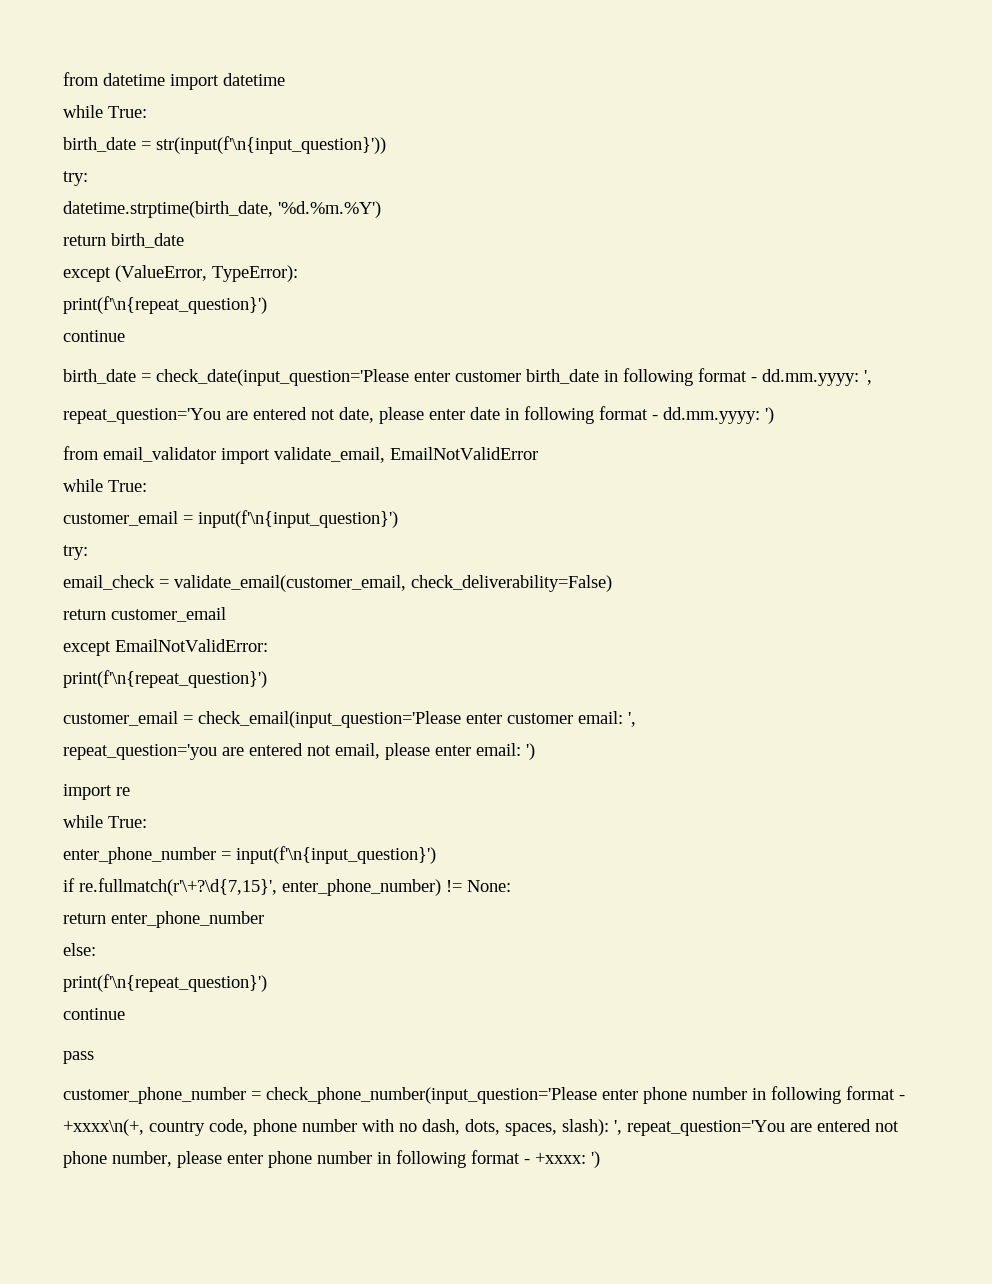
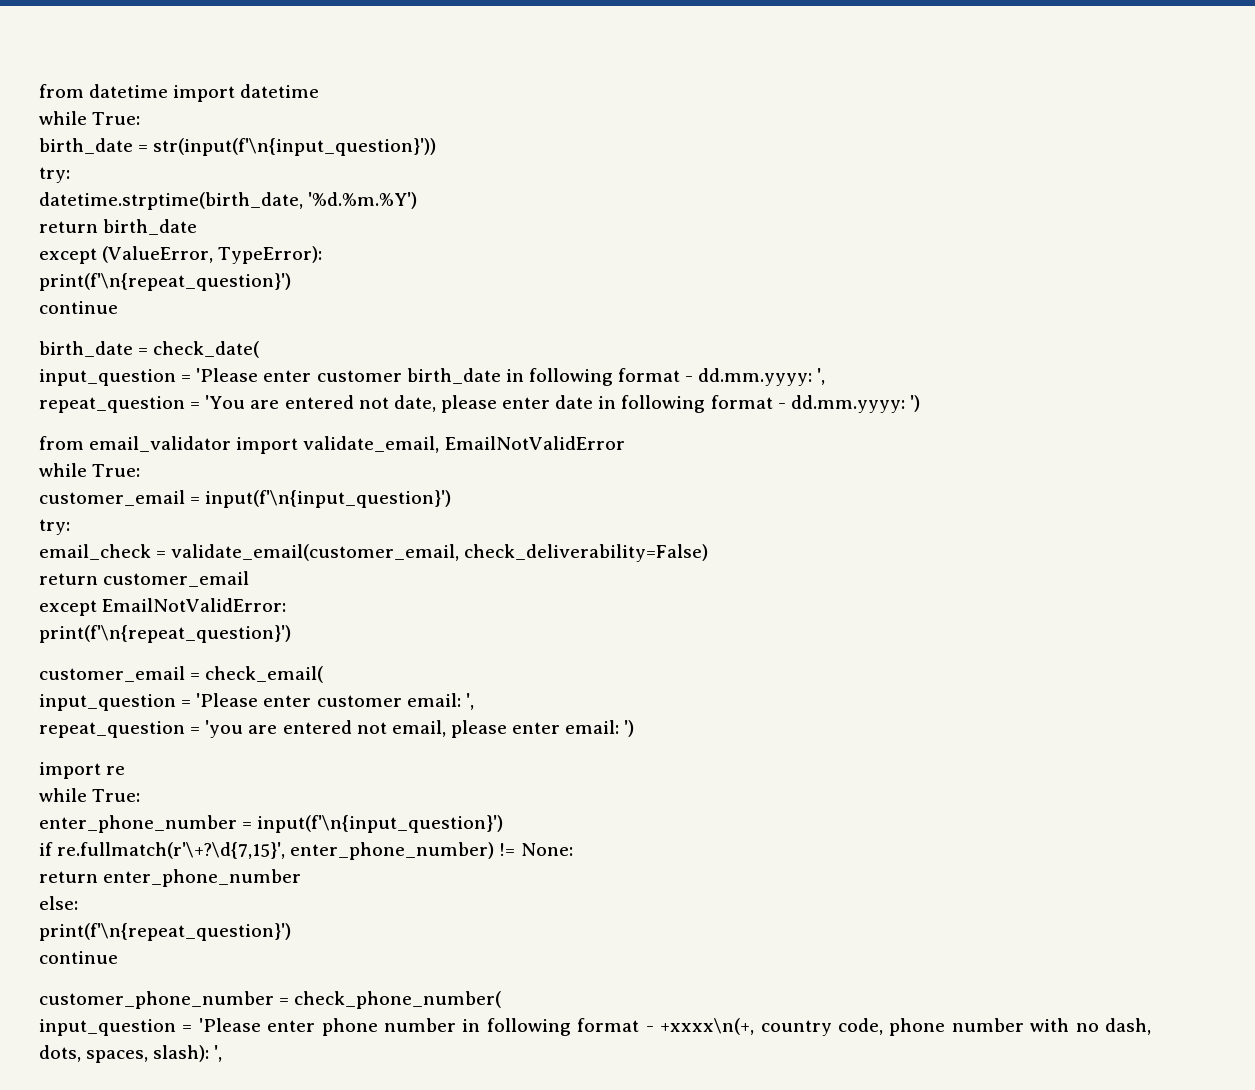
[156,369,409,386] check_date(input_question='Please -> [153,341,260,358] [39,368,259,386] check_date( // input_question = 'Please
[63,408,221,424] repeat_question='You -> [39,395,246,413] repeat_question = 'You
[198,711,461,728] check_email(input_question='Please -> [205,666,324,683] [39,693,259,711] check_email( // input_question = 'Please
[63,744,217,760] repeat_question='you -> [39,720,244,738] repeat_question = 'you
[63,1051,94,1064] // pass -> (118, 957) none
[266,1087,597,1104] check_phone_number(input_question='Please -> [294,991,502,1009] [39,1018,261,1036] check_phone_number( // input_question = 'Please
[627,1119,899,1136] [63,1150,600,1168] repeat_question='You are entered not phone number, please enter phone number in following format - +xxxx: ') -> (223, 1053) none

